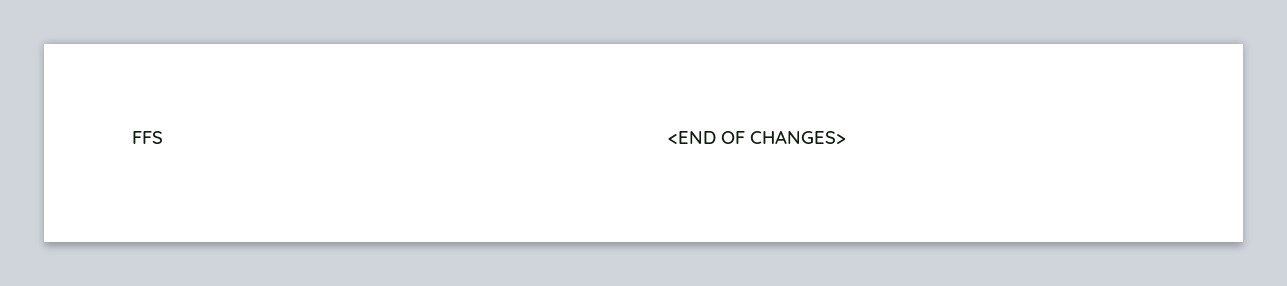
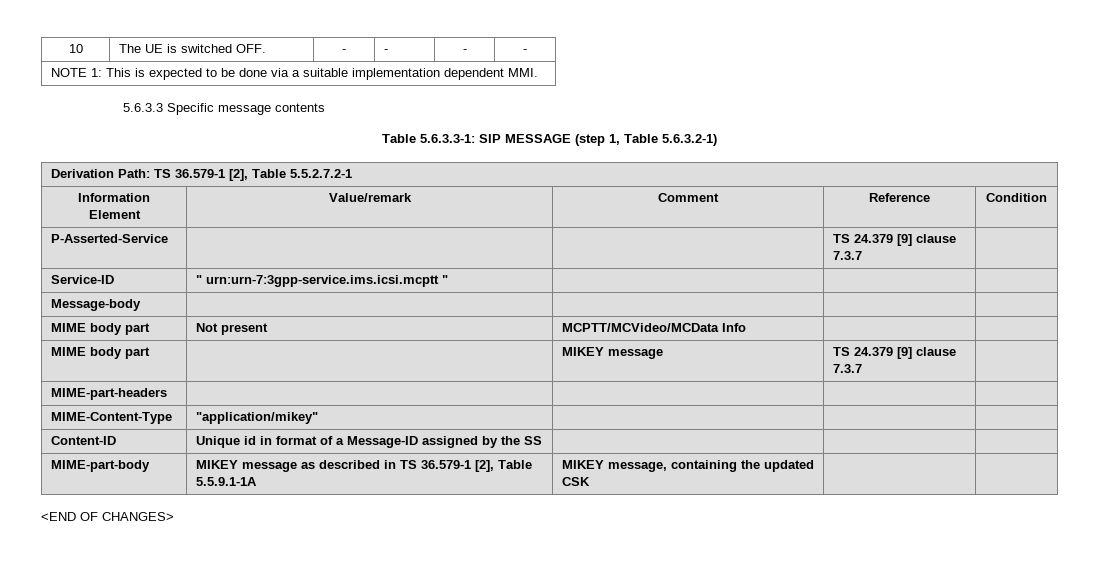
[132,131,163,144] FFS -> [68,44,83,53] [118,44,266,53] [342,49,346,53] [383,49,388,53] [462,49,467,53] [523,49,527,53] [50,68,538,80] [122,103,325,115] [382,134,717,146] [50,169,352,181] [78,193,150,202] [88,210,141,219] [328,193,412,202] [658,193,719,202] [869,193,930,202] [986,193,1047,202] [50,234,168,243] [832,234,956,246] [832,251,862,260] [50,275,114,284] [195,275,448,287] [50,299,141,311] [50,323,150,335] [195,323,268,335] [561,323,746,332] [50,347,150,359] [561,347,663,359] [832,347,956,359] [832,364,862,373] [50,388,167,400] [50,412,172,424] [195,412,318,424] [50,436,116,445] [195,436,542,448] [50,460,150,472] [195,460,532,472] [195,477,257,486] [561,460,814,472] [561,477,590,486] 10 | The UE is switched OFF. | - | - | - | - // NOTE 1: This is expected to be done via a suitable implementation dependent MMI. // 5.6.3.3 Specific message contents // Table 5.6.3.3-1: SIP MESSAGE (step 1, Table 5.6.3.2-1) // Derivation Path: TS 36.579-1 [2], Table 5.5.2.7.2-1 // Information Element | Value/remark | Comment | Reference | Condition // P-Asserted-Service | | | TS 24.379 [9] clause 7.3.7 | // Service-ID | " urn:urn-7:3gpp-service.ims.icsi.mcptt " | | | // Message-body | | | | // MIME body part | Not present | MCPTT/MCVideo/MCData Info | | // MIME body part | | MIKEY message | TS 24.379 [9] clause 7.3.7 | // MIME-part-headers | | | | // MIME-Content-Type | "application/mikey" | | | // Content-ID | Unique id in format of a Message-ID assigned by the SS | | | // MIME-part-body | MIKEY message as described in TS 36.579-1 [2], Table 5.5.9.1-1A | MIKEY message, containing the updated CSK | |

